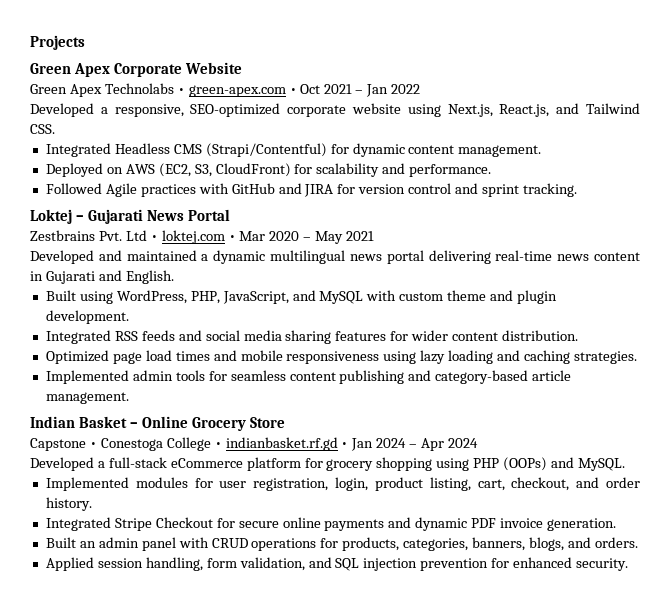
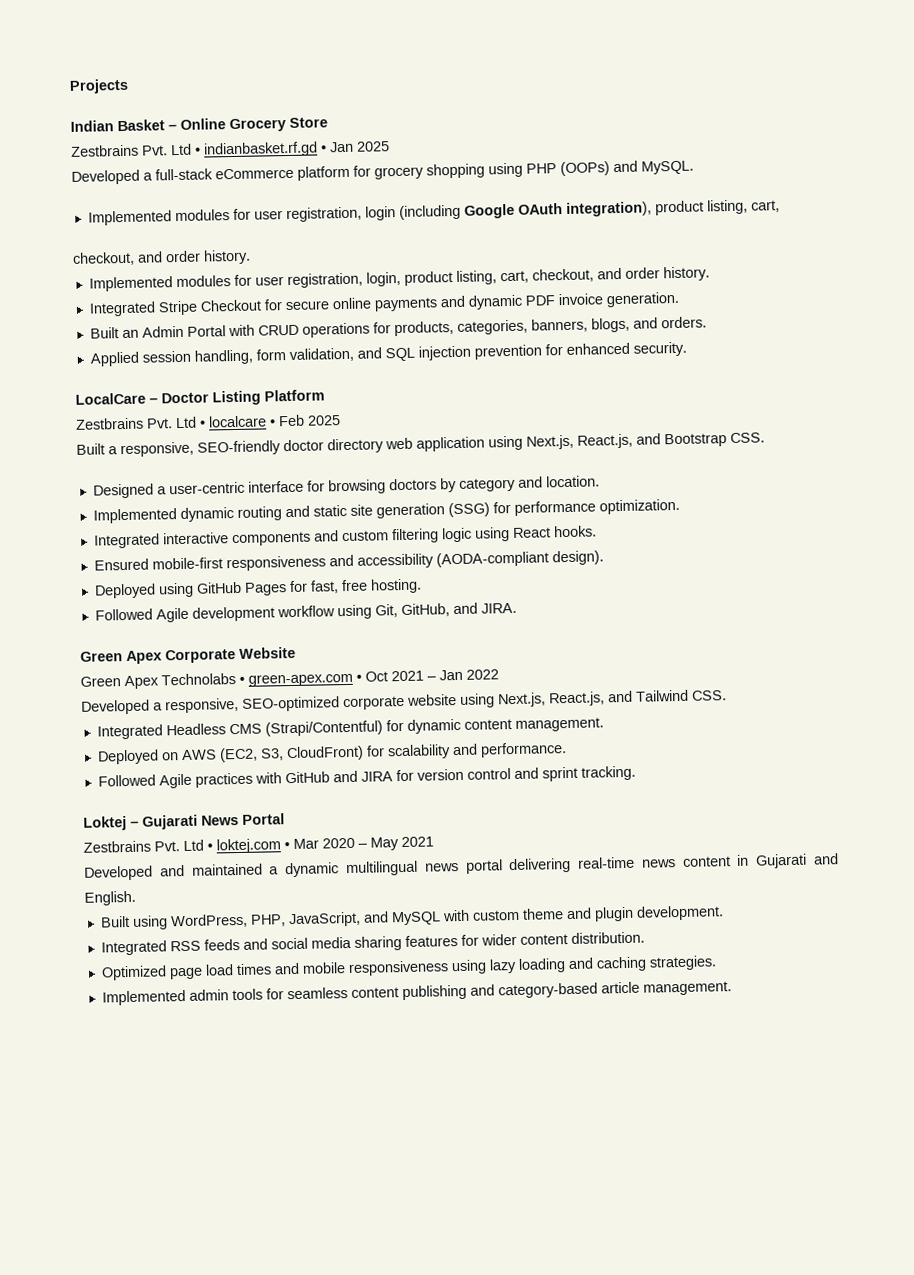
(85, 42) none -> [70,117,328,133] [71,141,390,158] [71,160,694,185] [87,199,780,226] [72,249,251,266] [88,266,710,292] [88,291,680,317] [89,316,707,339] [89,341,687,367] [75,389,325,406] [75,414,341,430] [76,432,765,458] [92,475,600,499] [92,498,680,524] [93,525,597,549] [93,550,604,572] [93,578,422,599] [94,602,517,623] // Indian Basket – Online Grocery Store // Zestbrains Pvt. Ltd • indianbasket.rf.gd • Jan 2025 // Developed a full-stack eCommerce platform for grocery shopping using PHP (OOPs) and MySQL. // Implemented modules for user registration, login (including Google OAuth integration), product listing, cart, // checkout, and order history. // Implemented modules for user registration, login, product listing, cart, checkout, and order history. // Integrated Stripe Checkout for secure online payments and dynamic PDF invoice generation. // Built an Admin Portal with CRUD operations for products, categories, banners, blogs, and orders. // Applied session handling, form validation, and SQL injection prevention for enhanced security. // LocalCare – Doctor Listing Platform // Zestbrains Pvt. Ltd • localcare • Feb 2025 // Built a responsive, SEO-friendly doctor directory web application using Next.js, React.js, and Bootstrap CSS. // Designed a user-centric interface for browsing doctors by category and location. // Implemented dynamic routing and static site generation (SSG) for performance optimization. // Integrated interactive components and custom filtering logic using React hooks. // Ensured mobile-first responsiveness and accessibility (AODA-compliant design). // Deployed using GitHub Pages for fast, free hosting. // Followed Agile development workflow using Git, GitHub, and JIRA.
[30,416,285,431] [30,437,479,451] [30,457,625,471] [45,477,640,491] [45,497,92,511] [45,517,617,531] [45,537,638,551] [45,557,629,571] // Indian Basket – Online Grocery Store // Capstone • Conestoga College • indianbasket.rf.gd • Jan 2024 – Apr 2024 // Developed a full-stack eCommerce platform for grocery shopping using PHP (OOPs) and MySQL. // Implemented modules for user registration, login, product listing, cart, checkout, and order history. // Integrated Stripe Checkout for secure online payments and dynamic PDF invoice generation. // Built an admin panel with CRUD operations for products, categories, banners, blogs, and orders. // Applied session handling, form validation, and SQL injection prevention for enhanced security. -> (732, 988) none

